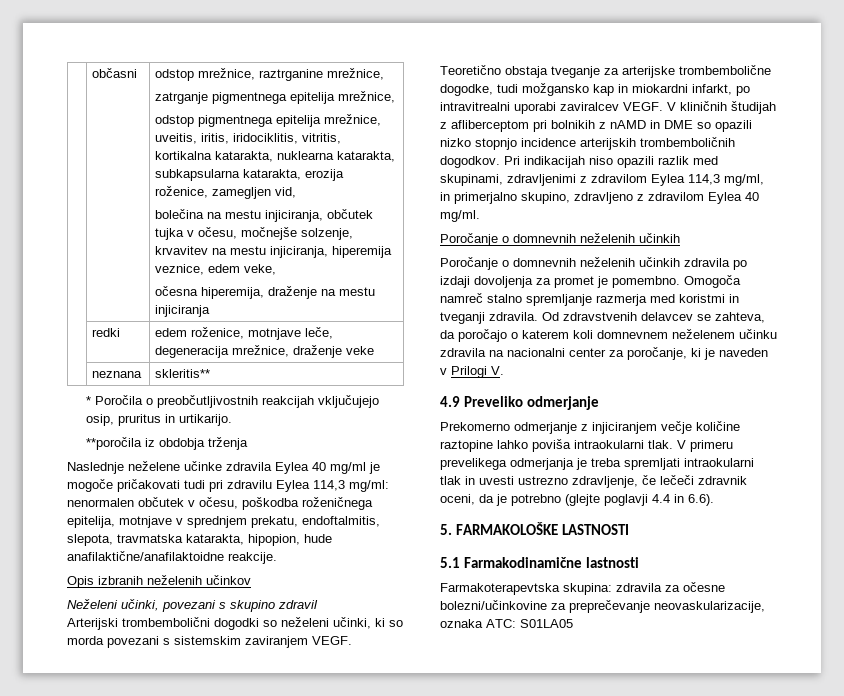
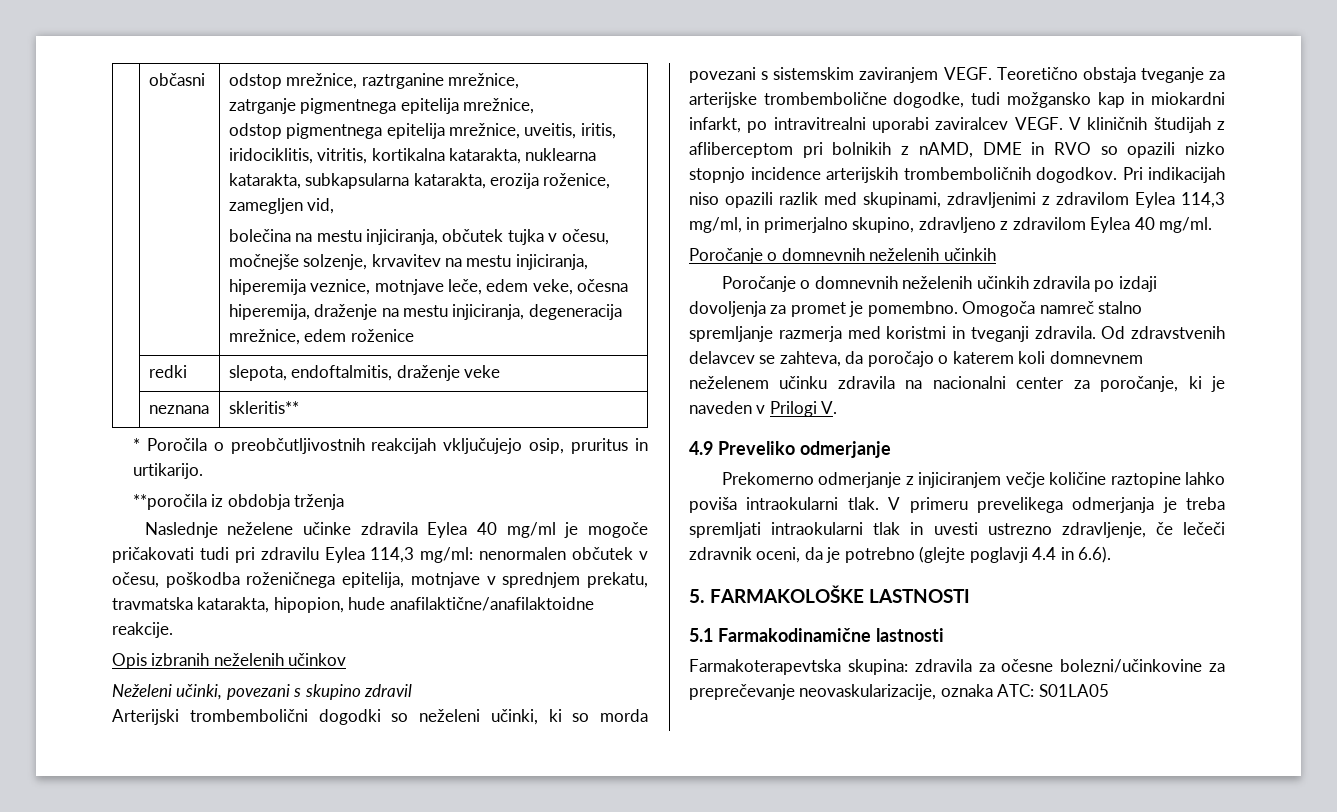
(205, 269) none -> [374,279,482,295] motnjave leče,
(277, 269) // -> (573, 287) none
[155,305,211,317] [92,328,121,337] [155,327,334,340] [155,345,290,358] injiciranja // | redki | edem roženice, motnjave leče, degeneracija mrežnice, -> [452,304,622,320] [228,329,414,345] [148,365,187,378] [228,365,393,381] injiciranja, degeneracija mrežnice, edem roženice // | redki | slepota, endoftalmitis,
[302,516,380,527] [67,534,113,546] endoftalmitis, slepota, -> (648, 580) none
[610,120,693,129] nAMD in DME -> [918,142,1091,158] nAMD, DME in RVO

